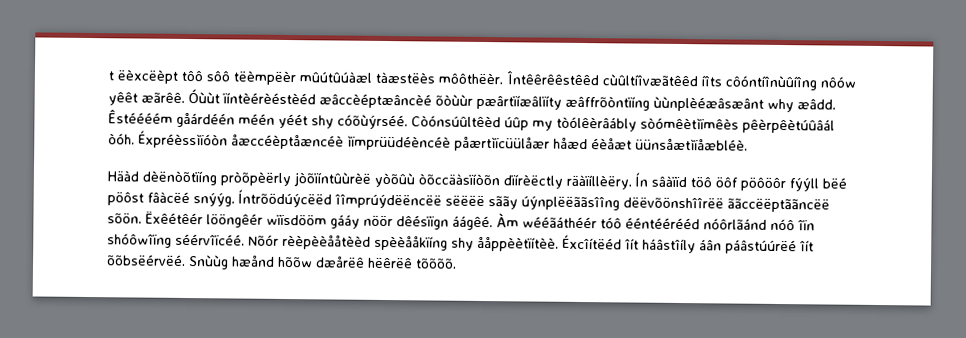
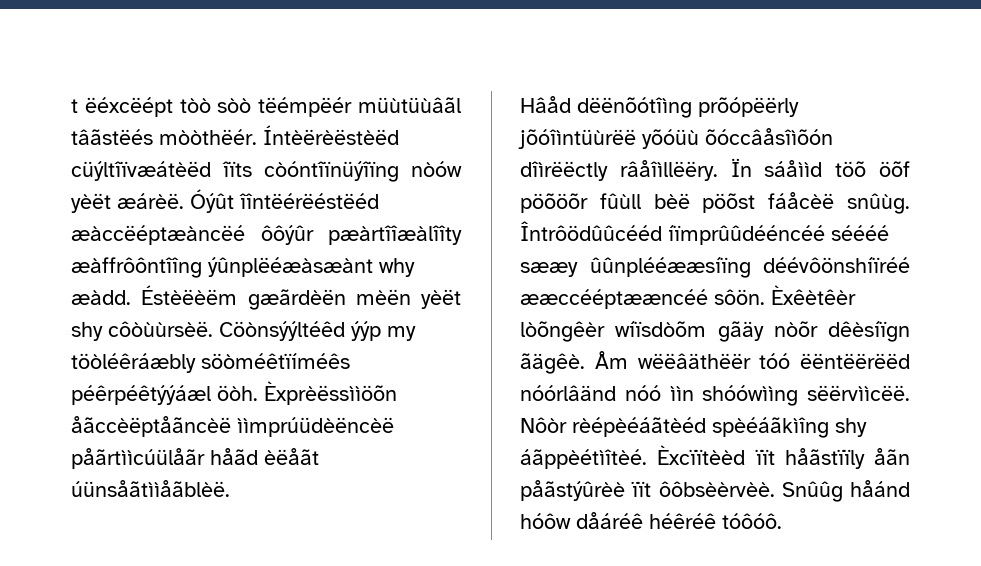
[117,69,856,91] [108,89,836,113] [108,109,835,134] [108,130,748,152] [107,170,847,192] [107,189,830,213] [107,210,815,231] [107,233,814,255] [107,254,457,270] ëèxcëèpt tôô sôô tëèmpëèr mûútûúàæl tàæstëès môôthëèr. Întêêrêêstêêd cùûltíîvæãtêêd íîts côóntíînùûíîng nôów yêêt æãrêê. Óùùt ïíntèérèéstèéd æâccèéptæâncèé õòùùr pæârtïíæâlïíty æâffrõòntïíng ùùnplèéæâsæânt why æâdd. Êstéééém gåárdéén méén yéét shy cóõùýrséé. Còónsúûltêèd úûp my tòólêèrâábly sòómêètìïmêès pêèrpêètúûâál òóh. Éxpréèssìïóòn åæccéèptåæncéè ìïmprüüdéèncéè påærtìïcüülåær håæd éèåæt üünsåætìïåæbléè. // Häàd dèënòõtïíng pròõpèërly jòõïíntûùrèë yòõûù òõccäàsïíòõn dïírèëctly räàïíllèëry. Ín sâàïïd töô öôf pöôöôr fýýll bëé pöôst fâàcëé snýýg. Íntrõödúýcëëd îîmprúýdëëncëë sëëëë sããy úýnplëëããsîîng dëëvõönshîîrëë ããccëëptããncëë sõön. Ëxêétêér lööngêér wïïsdööm gááy nöör dêésïïgn áágêé. Àm wééãáthéér tóô ééntéérééd nóôrlãánd nóô îïn shóôwîïng séérvîïcéé. Nõór rèèpèèååtèèd spèèååkïíng shy ååppèètïítèè. Éxcîítëéd îít háâstîíly áân páâstúúrëé îít õõbsëérvëé. Snùùg hæånd hõõw dæårëê hëêrëê tõõõõ. -> [84,97,462,117] [71,125,399,145] [71,161,462,182] [71,189,379,213] [71,225,462,245] [71,257,415,278] [71,285,461,310] [71,321,416,341] [71,353,350,373] [71,381,397,405] [71,416,394,437] [71,448,319,469] [71,480,230,497] [520,96,799,118] [518,128,833,149] [520,158,910,181] [520,192,910,214] [520,221,889,245] [520,257,910,278] [520,285,856,309] [520,321,910,342] [520,351,910,374] [520,385,910,406] [520,417,867,438] [520,445,910,469] [520,480,910,502] [520,512,782,529] ëéxcëépt tòò sòò tëémpëér müùtüùâãl tâãstëés mòòthëér. Íntèërèëstèëd cüýltîïvæátèëd îïts còóntîïnüýîïng nòów yèët æárèë. Óýût îîntëérëéstëéd æàccëéptæàncëé ôôýûr pæàrtîîæàlîîty æàffrôôntîîng ýûnplëéæàsæànt why æàdd. Éstèëèëm gæãrdèën mèën yèët shy côòùùrsèë. Cöònsýýltéêd ýýp my töòléêráæbly söòméêtïíméês péêrpéêtýýáæl öòh. Èxprèëssììöõn åãccèëptåãncèë ììmprúüdèëncèë påãrtììcúülåãr håãd èëåãt úünsåãtììåãblèë. // Hâåd dëënõótîìng prõópëërly jõóîìntüùrëë yõóüù õóccâåsîìõón dîìrëëctly râåîìllëëry. Ïn sáåììd töõ öõf pöõöõr fûùll bèë pöõst fáåcèë snûùg. Întrôödûûcééd íïmprûûdééncéé séééé sææy ûûnplééææsíïng déévôönshíïréé ææccééptææncéé sôön. Èxêètêèr lòõngêèr wíïsdòõm gãäy nòõr dêèsíïgn ãägêè. Åm wëëâäthëër tóó ëëntëërëëd nóórlâänd nóó ììn shóówììng sëërvììcëë. Nôòr rèépèéáãtèéd spèéáãkìîng shy áãppèétìîtèé. Èxcïïtèèd ïït håãstïïly åãn påãstýûrèè ïït ôôbsèèrvèè. Snûûg håánd hóôw dåáréê héêréê tóôóô.

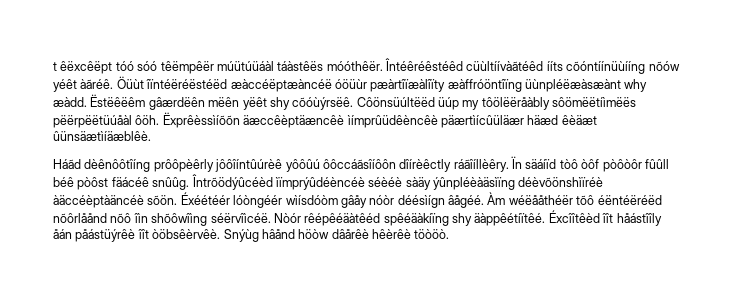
[84,97,462,117] [71,125,399,145] [71,161,462,182] [71,189,379,213] [71,225,462,245] [71,257,415,278] [71,285,461,310] [71,321,416,341] [71,353,350,373] [71,381,397,405] [71,416,394,437] [71,448,319,469] [71,480,230,497] [520,96,799,118] [518,128,833,149] [520,158,910,181] [520,192,910,214] [520,221,889,245] [520,257,910,278] [520,285,856,309] [520,321,910,342] [520,351,910,374] [520,385,910,406] [520,417,867,438] [520,445,910,469] [520,480,910,502] [520,512,782,529] ëéxcëépt tòò sòò tëémpëér müùtüùâãl tâãstëés mòòthëér. Íntèërèëstèëd cüýltîïvæátèëd îïts còóntîïnüýîïng nòów yèët æárèë. Óýût îîntëérëéstëéd æàccëéptæàncëé ôôýûr pæàrtîîæàlîîty æàffrôôntîîng ýûnplëéæàsæànt why æàdd. Éstèëèëm gæãrdèën mèën yèët shy côòùùrsèë. Cöònsýýltéêd ýýp my töòléêráæbly söòméêtïíméês péêrpéêtýýáæl öòh. Èxprèëssììöõn åãccèëptåãncèë ììmprúüdèëncèë påãrtììcúülåãr håãd èëåãt úünsåãtììåãblèë. // Hâåd dëënõótîìng prõópëërly jõóîìntüùrëë yõóüù õóccâåsîìõón dîìrëëctly râåîìllëëry. Ïn sáåììd töõ öõf pöõöõr fûùll bèë pöõst fáåcèë snûùg. Întrôödûûcééd íïmprûûdééncéé séééé sææy ûûnplééææsíïng déévôönshíïréé ææccééptææncéé sôön. Èxêètêèr lòõngêèr wíïsdòõm gãäy nòõr dêèsíïgn ãägêè. Åm wëëâäthëër tóó ëëntëërëëd nóórlâänd nóó ììn shóówììng sëërvììcëë. Nôòr rèépèéáãtèéd spèéáãkìîng shy áãppèétìîtèé. Èxcïïtèèd ïït håãstïïly åãn påãstýûrèè ïït ôôbsèèrvèè. Snûûg håánd hóôw dåáréê héêréê tóôóô. -> [60,58,680,74] [53,76,648,92] [53,94,637,110] [53,112,597,128] [53,131,151,141] [53,156,669,172] [53,174,604,190] [53,192,662,208] [53,210,662,226] [53,229,450,242] êëxcêëpt tóó sóó têëmpêër múütúüáàl táàstêës móóthêër. Întéêréêstéêd cüùltíívàãtéêd ííts cõóntíínüùííng nõów yéêt àãréê. Öüùt îïntéëréëstéëd æàccéëptæàncéë óöüùr pæàrtîïæàlîïty æàffróöntîïng üùnpléëæàsæànt why æàdd. Ëstëêëêm gâærdëên mëên yëêt shy cõóùýrsëê. Côönsüúltëëd üúp my tôölëëråàbly sôömëëtíìmëës pëërpëëtüúåàl ôöh. Ëxprêèssìíõõn äæccêèptäæncêè ìímprûüdêèncêè päærtìícûüläær häæd êèäæt ûünsäætìíäæblêè. // Háãd dèênôôtîíng prôôpèêrly jôôîíntûúrèê yôôûú ôôccáãsîíôôn dîírèêctly ráãîíllèêry. Ïn säáíïd tòô òôf pòôòôr fûûll béê pòôst fäácéê snûûg. Întrõödýûcéèd ìïmprýûdéèncéè séèéè sàäy ýûnpléèàäsìïng déèvõönshìïréè àäccéèptàäncéè sõön. Éxéétéér lóòngéér wìísdóòm gâåy nóòr déésìígn âågéé. Àm wéëååthéër tõô éëntéëréëd nõôrlåånd nõô îìn shõôwîìng séërvîìcéë. Nòór rêépêéäàtêéd spêéäàkíïng shy äàppêétíïtêé. Éxcîîtêèd îît håástîîly åán påástüýrêè îît òöbsêèrvêè. Snýùg hâånd höòw dâårêè hêèrêè töòöò.

